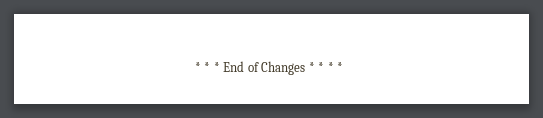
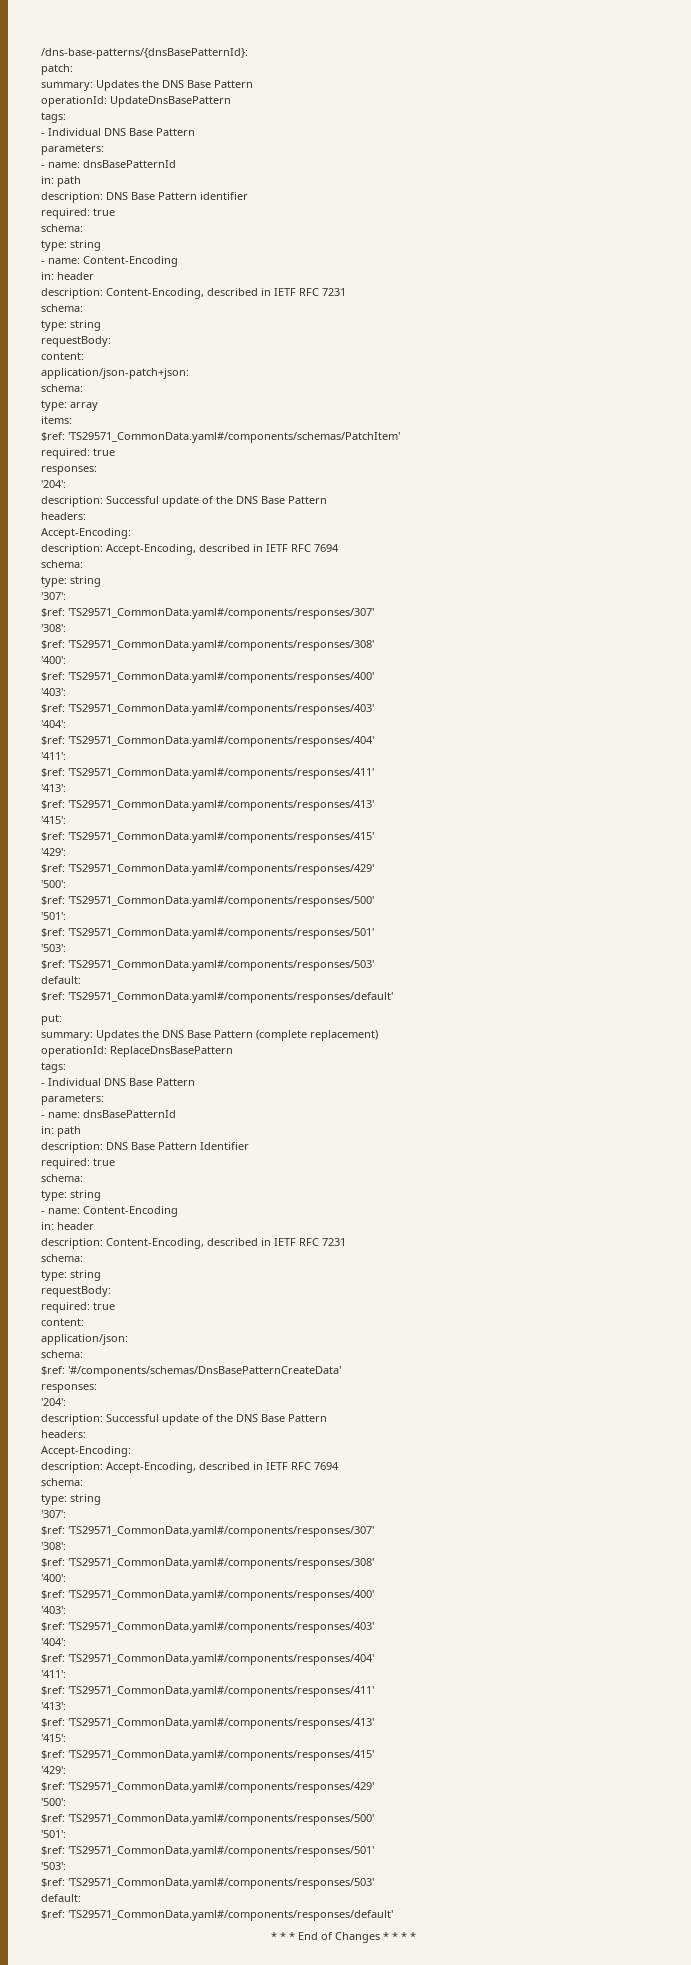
(194, 67) none -> [41,48,248,59] [41,64,73,75] [41,80,253,91] [41,96,231,107] [41,112,66,123] [41,128,195,136] [41,144,104,155] [41,160,176,168] [41,176,81,187] [41,192,248,203] [41,208,115,219] [41,224,83,232] [41,240,101,251] [41,256,178,267] [41,272,94,280] [41,288,346,299] [41,304,83,312] [41,320,101,331] [41,336,111,347] [41,352,84,360] [41,368,189,379] [41,384,83,392] [41,400,98,411] [41,416,72,424] [41,432,400,443] [41,448,115,459] [41,466,97,475] [41,480,66,488] [41,496,327,507] [41,512,86,520] [41,528,131,539] [41,544,339,555] [41,560,83,568] [41,576,101,587] [41,592,66,600] [41,608,374,619] [41,624,66,632] [41,640,374,651] [41,656,66,664] [41,672,374,683] [41,688,66,696] [41,704,374,715] [41,720,66,728] [41,736,374,747] [41,752,66,760] [41,768,374,779] [41,784,66,792] [41,800,374,811] [41,816,66,824] [41,832,374,843] [41,848,66,856] [41,864,374,875] [41,880,66,888] [41,896,374,907] [41,912,66,920] [41,928,374,939] [41,944,66,952] [41,960,374,971] [41,976,81,984] [41,992,393,1003] [41,1014,62,1025] [41,1030,378,1041] [41,1046,233,1057] [41,1062,66,1073] [41,1078,195,1086] [41,1094,104,1105] [41,1110,176,1118] [41,1126,81,1137] [41,1142,249,1153] [41,1158,115,1169] [41,1174,83,1182] [41,1190,101,1201] [41,1206,178,1217] [41,1222,94,1230] [41,1238,346,1249] [41,1254,83,1262] [41,1270,101,1281] [41,1286,111,1297] [41,1302,115,1313] [41,1318,84,1326] [41,1334,128,1345] [41,1350,83,1358] [41,1366,341,1377] [41,1384,97,1393] [41,1398,66,1406] [41,1414,327,1425] [41,1430,86,1438] [41,1446,131,1457] [41,1462,339,1473] [41,1478,83,1486] [41,1494,101,1505] [41,1510,66,1518] [41,1526,374,1537] [41,1542,66,1550] [41,1558,374,1569] [41,1574,66,1582] [41,1590,374,1601] [41,1606,66,1614] [41,1622,374,1633] [41,1638,66,1646] [41,1654,374,1665] [41,1670,66,1678] [41,1686,374,1697] [41,1702,66,1710] [41,1718,374,1729] [41,1734,66,1742] [41,1750,374,1761] [41,1766,66,1774] [41,1782,374,1793] [41,1798,66,1806] [41,1814,374,1825] [41,1830,66,1838] [41,1846,374,1857] [41,1862,66,1870] [41,1878,374,1889] [41,1894,81,1902] [41,1910,393,1921] /dns-base-patterns/{dnsBasePatternId}: // patch: // summary: Updates the DNS Base Pattern // operationId: UpdateDnsBasePattern // tags: // - Individual DNS Base Pattern // parameters: // - name: dnsBasePatternId // in: path // description: DNS Base Pattern identifier // required: true // schema: // type: string // - name: Content-Encoding // in: header // description: Content-Encoding, described in IETF RFC 7231 // schema: // type: string // requestBody: // content: // application/json-patch+json: // schema: // type: array // items: // $ref: 'TS29571_CommonData.yaml#/components/schemas/PatchItem' // required: true // responses: // '204': // description: Successful update of the DNS Base Pattern // headers: // Accept-Encoding: // description: Accept-Encoding, described in IETF RFC 7694 // schema: // type: string // '307': // $ref: 'TS29571_CommonData.yaml#/components/responses/307' // '308': // $ref: 'TS29571_CommonData.yaml#/components/responses/308' // '400': // $ref: 'TS29571_CommonData.yaml#/components/responses/400' // '403': // $ref: 'TS29571_CommonData.yaml#/components/responses/403' // '404': // $ref: 'TS29571_CommonData.yaml#/components/responses/404' // '411': // $ref: 'TS29571_CommonData.yaml#/components/responses/411' // '413': // $ref: 'TS29571_CommonData.yaml#/components/responses/413' // '415': // $ref: 'TS29571_CommonData.yaml#/components/responses/415' // '429': // $ref: 'TS29571_CommonData.yaml#/components/responses/429' // '500': // $ref: 'TS29571_CommonData.yaml#/components/responses/500' // '501': // $ref: 'TS29571_CommonData.yaml#/components/responses/501' // '503': // $ref: 'TS29571_CommonData.yaml#/components/responses/503' // default: // $ref: 'TS29571_CommonData.yaml#/components/responses/default' // put: // summary: Updates the DNS Base Pattern (complete replacement) // operationId: ReplaceDnsBasePattern // tags: // - Individual DNS Base Pattern // parameters: // - name: dnsBasePatternId // in: path // description: DNS Base Pattern Identifier // required: true // schema: // type: string // - name: Content-Encoding // in: header // description: Content-Encoding, described in IETF RFC 7231 // schema: // type: string // requestBody: // required: true // content: // application/json: // schema: // $ref: '#/components/schemas/DnsBasePatternCreateData' // responses: // '204': // description: Successful update of the DNS Base Pattern // headers: // Accept-Encoding: // description: Accept-Encoding, described in IETF RFC 7694 // schema: // type: string // '307': // $ref: 'TS29571_CommonData.yaml#/components/responses/307' // '308': // $ref: 'TS29571_CommonData.yaml#/components/responses/308' // '400': // $ref: 'TS29571_CommonData.yaml#/components/responses/400' // '403': // $ref: 'TS29571_CommonData.yaml#/components/responses/403' // '404': // $ref: 'TS29571_CommonData.yaml#/components/responses/404' // '411': // $ref: 'TS29571_CommonData.yaml#/components/responses/411' // '413': // $ref: 'TS29571_CommonData.yaml#/components/responses/413' // '415': // $ref: 'TS29571_CommonData.yaml#/components/responses/415' // '429': // $ref: 'TS29571_CommonData.yaml#/components/responses/429' // '500': // $ref: 'TS29571_CommonData.yaml#/components/responses/500' // '501': // $ref: 'TS29571_CommonData.yaml#/components/responses/501' // '503': // $ref: 'TS29571_CommonData.yaml#/components/responses/503' // default: // $ref: 'TS29571_CommonData.yaml#/components/responses/default' //

